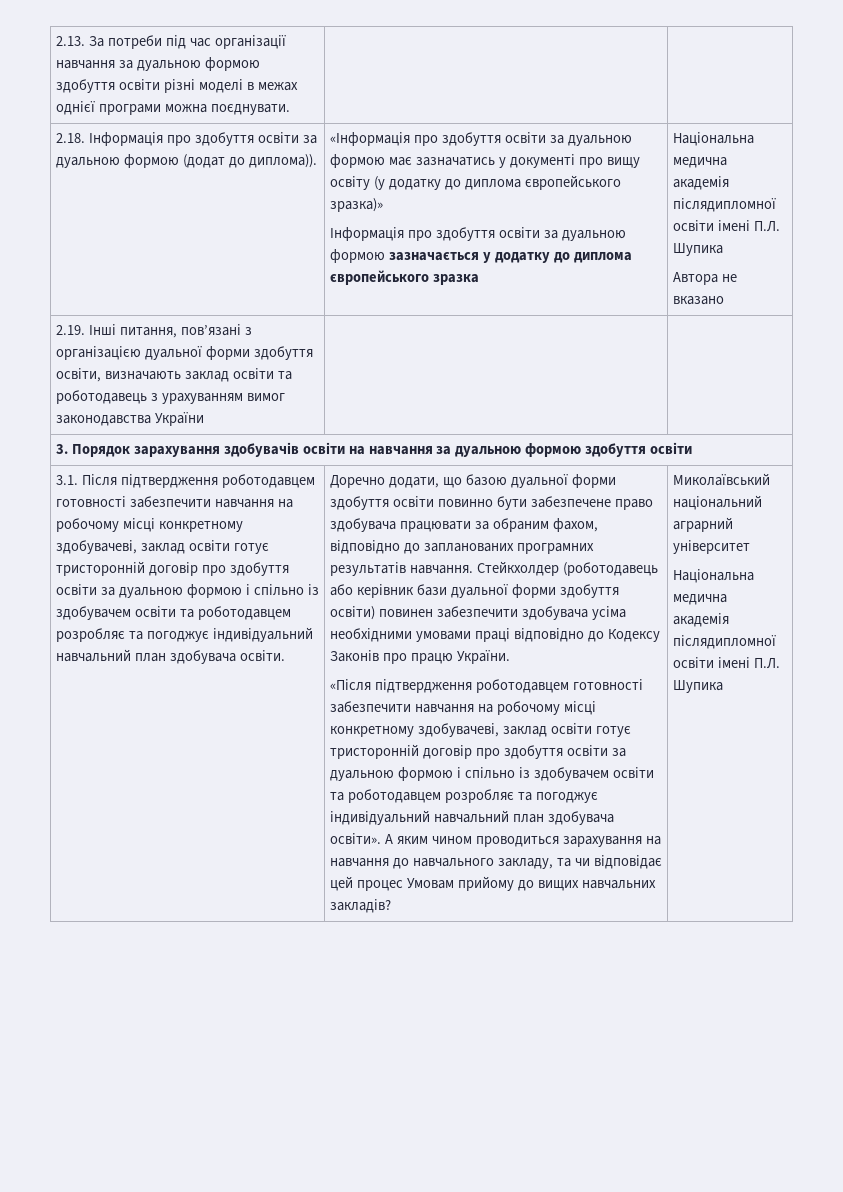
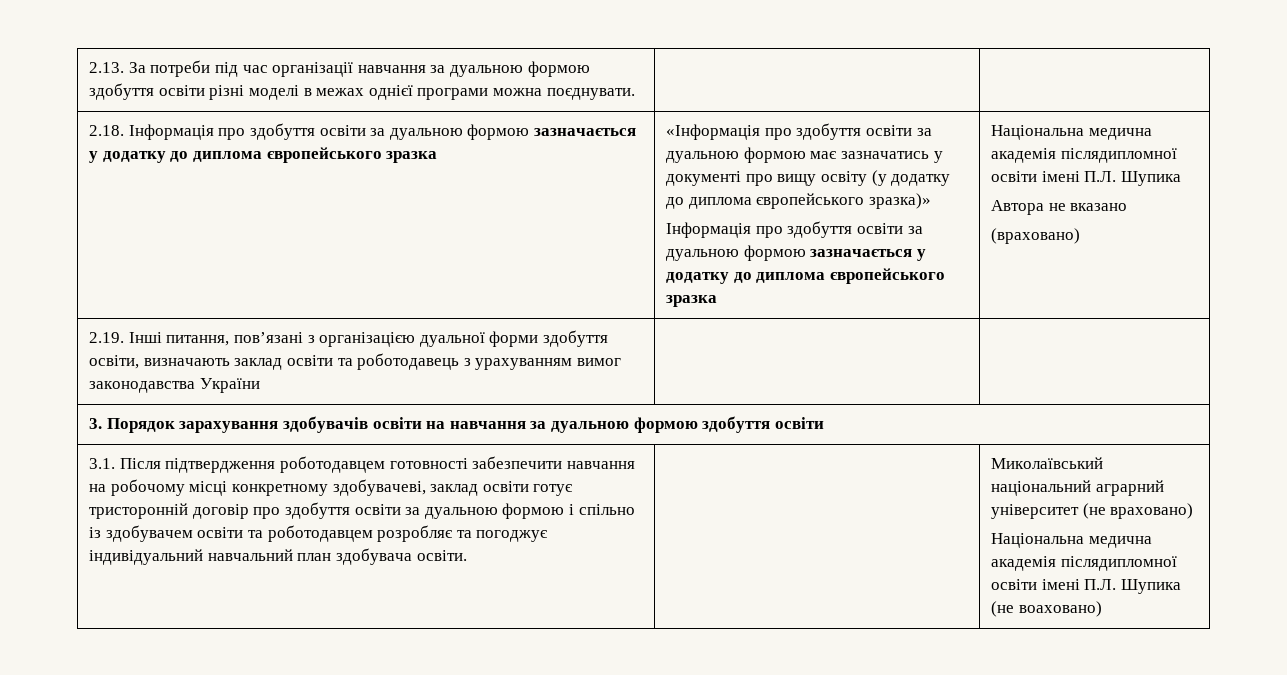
[182,154,317,168] (додат до диплома)). -> [534,128,637,136] [89,147,438,163] зазначається у додатку до диплома європейського зразка
(725, 300) none -> [991,228,1081,244] // (враховано)
[330,474,616,488] [330,496,653,510] [330,518,598,532] [330,540,594,554] [330,561,658,576] [330,584,619,598] [330,606,626,620] [330,628,660,642] [330,650,510,664] [330,679,643,693] [330,701,596,715] [330,723,631,737] [330,744,626,759] [330,767,654,781] [330,789,598,803] [330,810,614,825] [330,833,661,847] [330,855,662,869] [330,876,656,891] [330,899,392,913] Доречно додати, що базою дуальної форми здобуття освіти повинно бути забезпечене право здобувача працювати за обраним фахом, відповідно до запланованих програмних результатів навчання. Стейкхолдер (роботодавець або керівник бази дуальної форми здобуття освіти) повинен забезпечити здобувача усіма необхідними умовами праці відповідно до Кодексу Законів про працю України. // «Після підтвердження роботодавцем готовності забезпечити навчання на робочому місці конкретному здобувачеві, заклад освіти готує тристоронній договір про здобуття освіти за дуальною формою і спільно із здобувачем освіти та роботодавцем розробляє та погоджує індивідуальний навчальний план здобувача освіти». А яким чином проводиться зарахування на навчання до навчального закладу, та чи відповідає цей процес Умовам прийому до вищих навчальних закладів? -> (467, 555) none
[673,569,755,583] [673,594,728,605] [673,613,730,627] [673,635,777,649] [673,657,780,669] [673,680,724,693] // Національна медична академія післядипломної освіти імені П.Л. Шупика -> [1082,503,1194,519] [991,533,1152,548] [991,556,1177,571] [991,579,1182,594] [991,601,1102,617] (не враховано) // Національна медична академія післядипломної освіти імені П.Л. Шупика (не воаховано)

